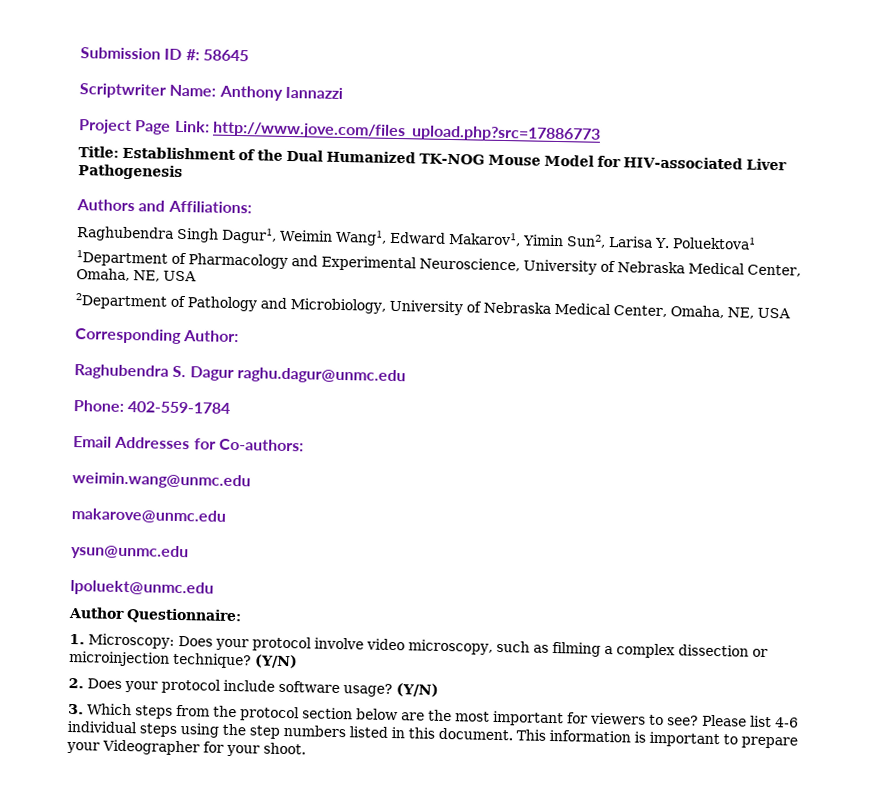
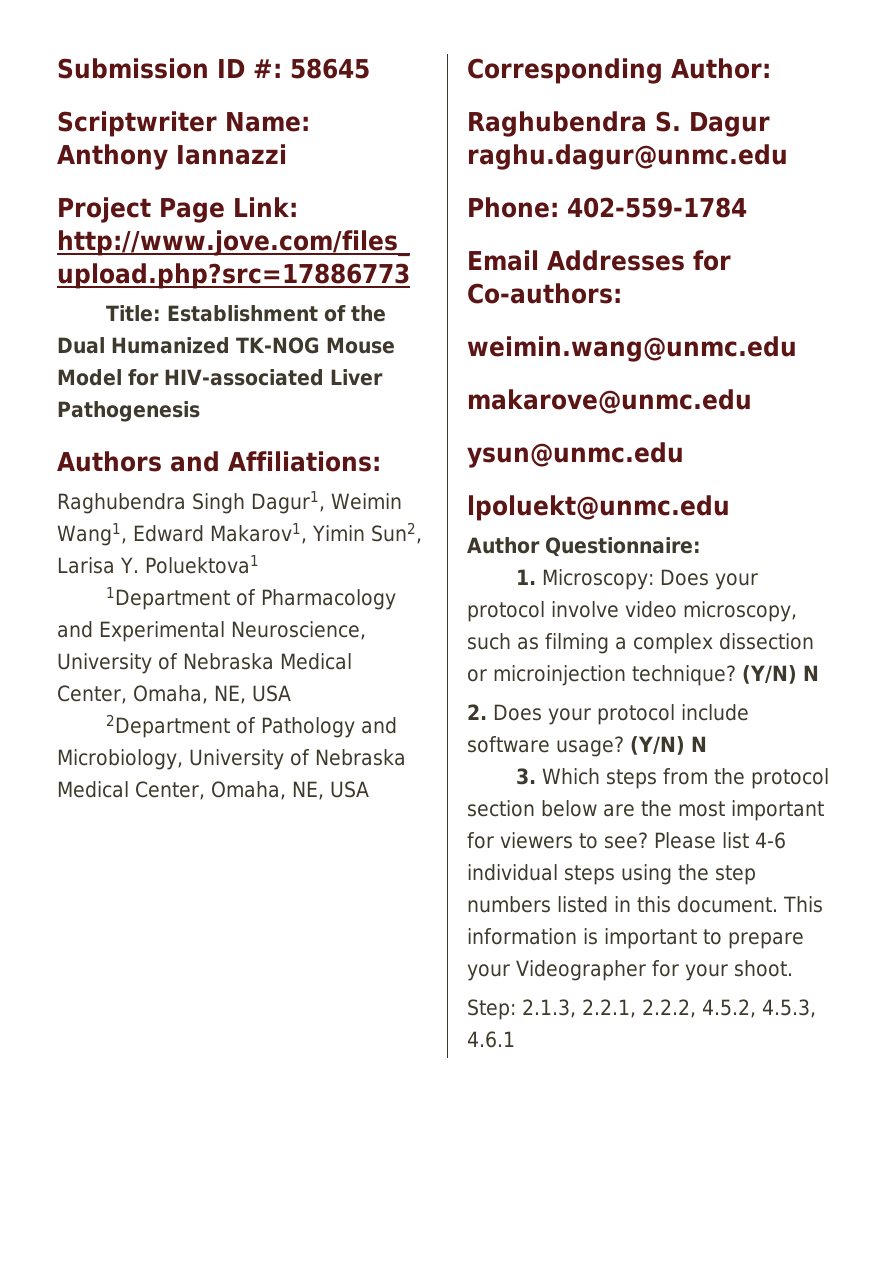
(298, 661) none -> [803,665,819,681] N
(439, 690) none -> [691,736,707,752] N
(306, 748) none -> [467,999,816,1020] [467,1031,515,1048] // Step: 2.1.3, 2.2.1, 2.2.2, 4.5.2, 4.5.3, 4.6.1

